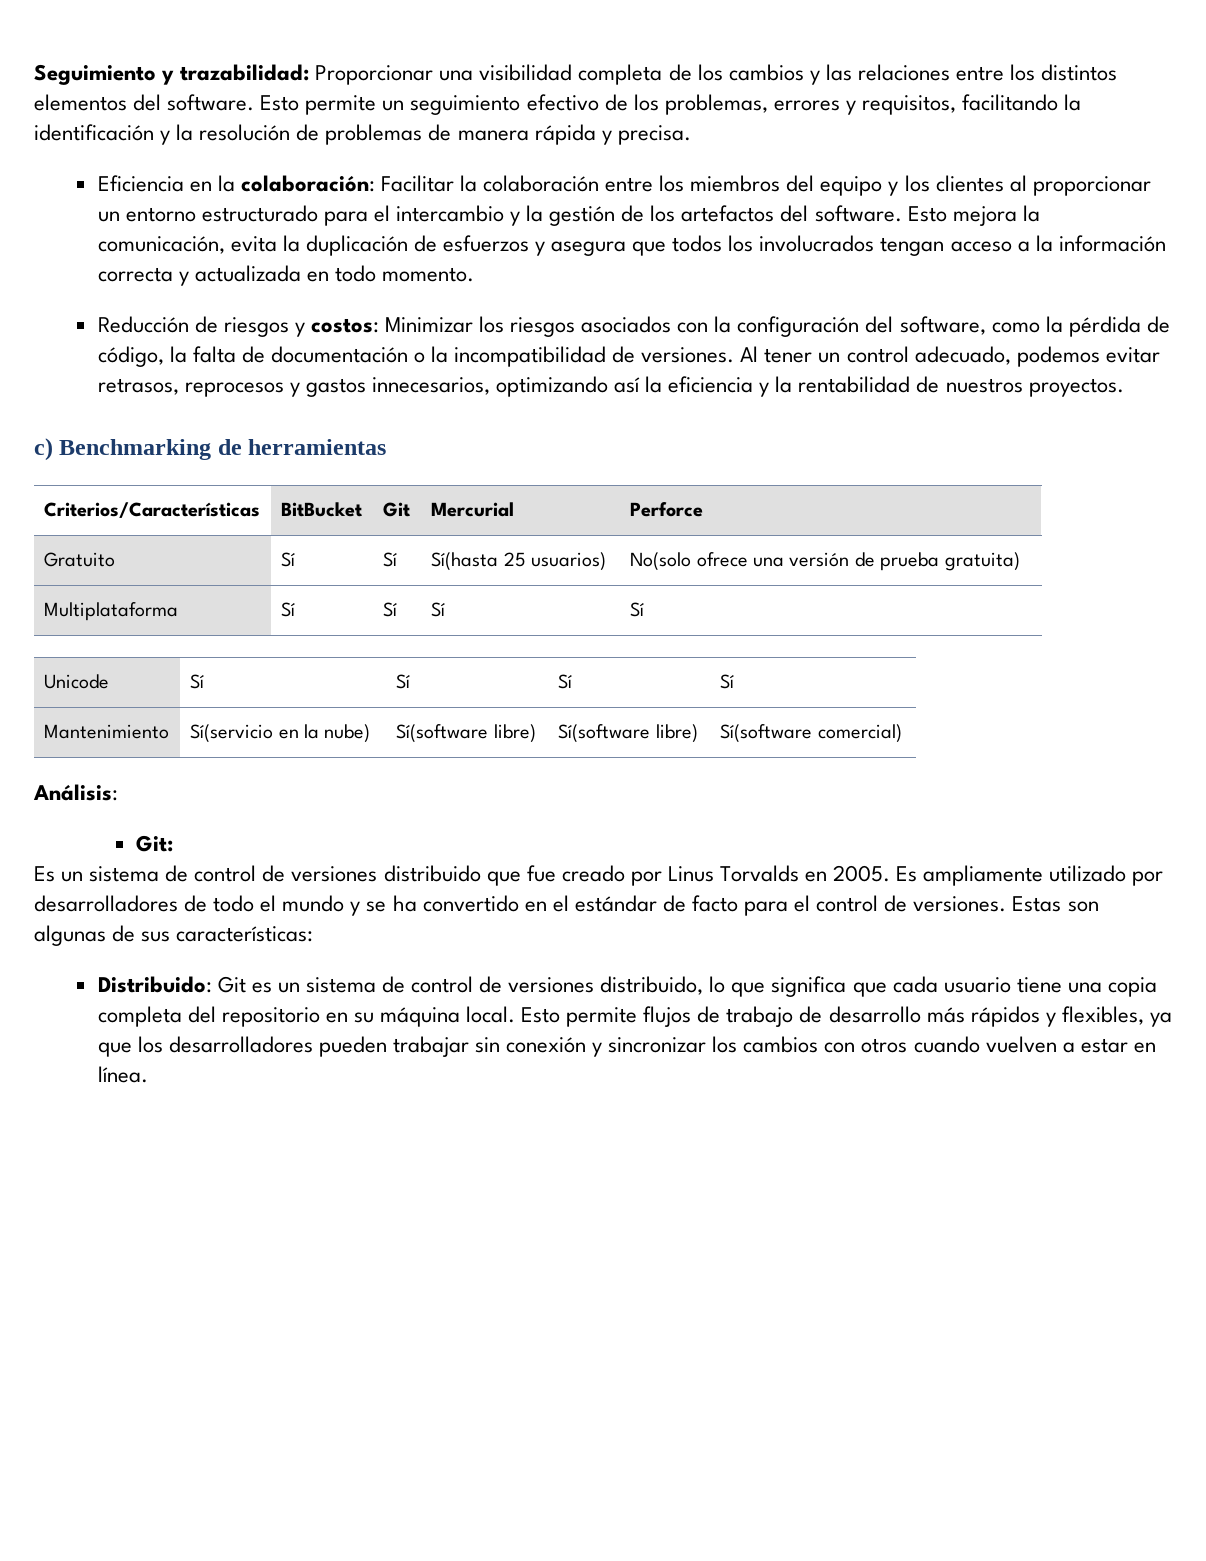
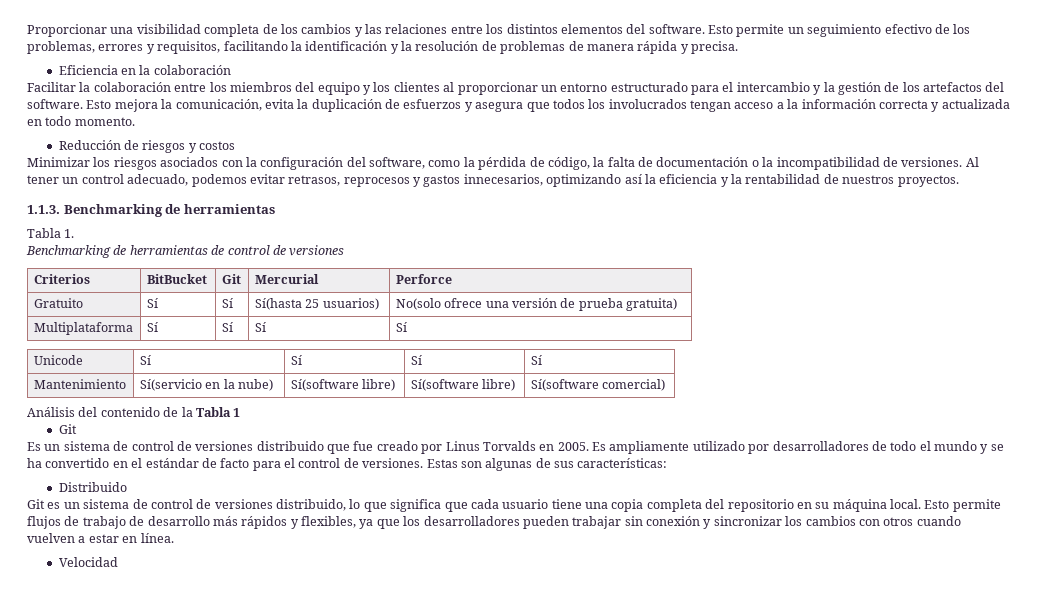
[34,64,310,85] Seguimiento y trazabilidad: -> (27, 30) none
[240,175,375,192] colaboración: -> [153,65,231,75] colaboración //
[310,318,379,333] costos: -> [199,141,236,150] costos //
[34,438,387,461] [44,502,261,518] c) Benchmarking de herramientas // Criterios/Características -> [27,204,275,217] [27,228,75,238] [26,245,345,258] [33,274,90,284] 1.1.3. Benchmarking de herramientas // Tabla 1. // Benchmarking de herramientas de control de versiones // Criterios
[33,784,118,801] [136,835,174,852] Análisis: // Git: -> [27,407,241,417] [58,424,77,434] Análisis del contenido de la Tabla 1 // Git
[97,976,212,993] Distribuido: -> [58,482,127,492] Distribuido //
(148, 1074) none -> [58,557,118,567] // Velocidad

